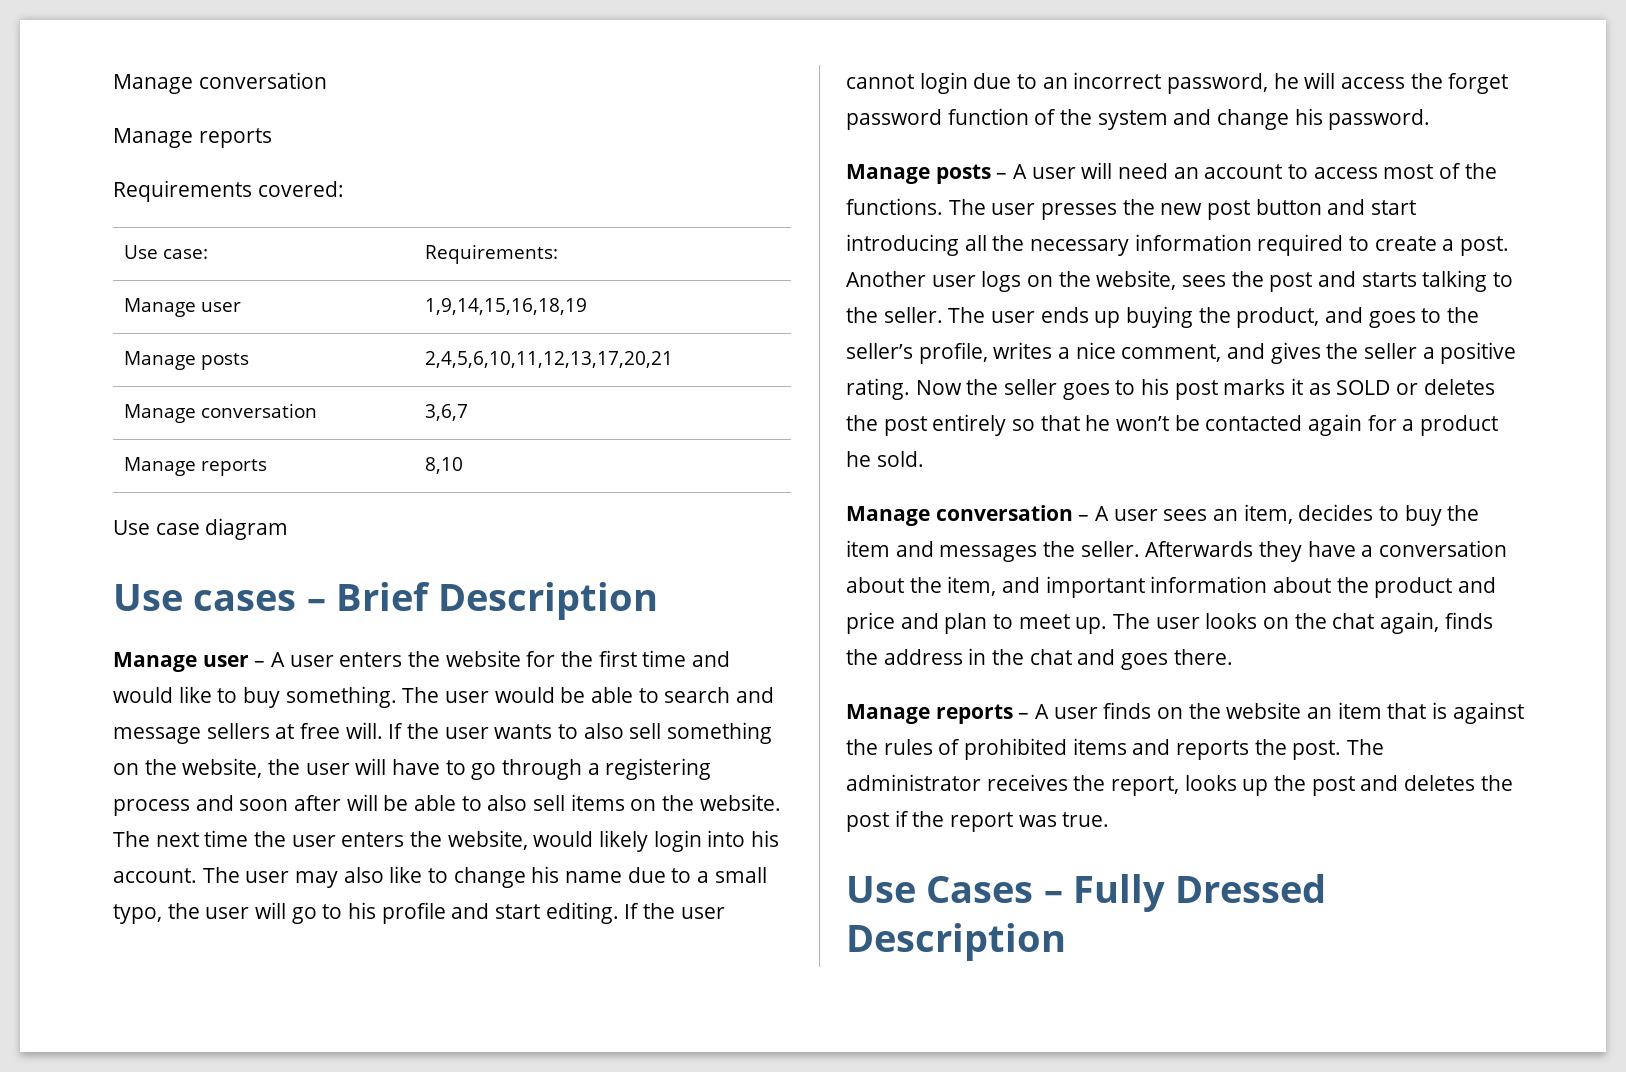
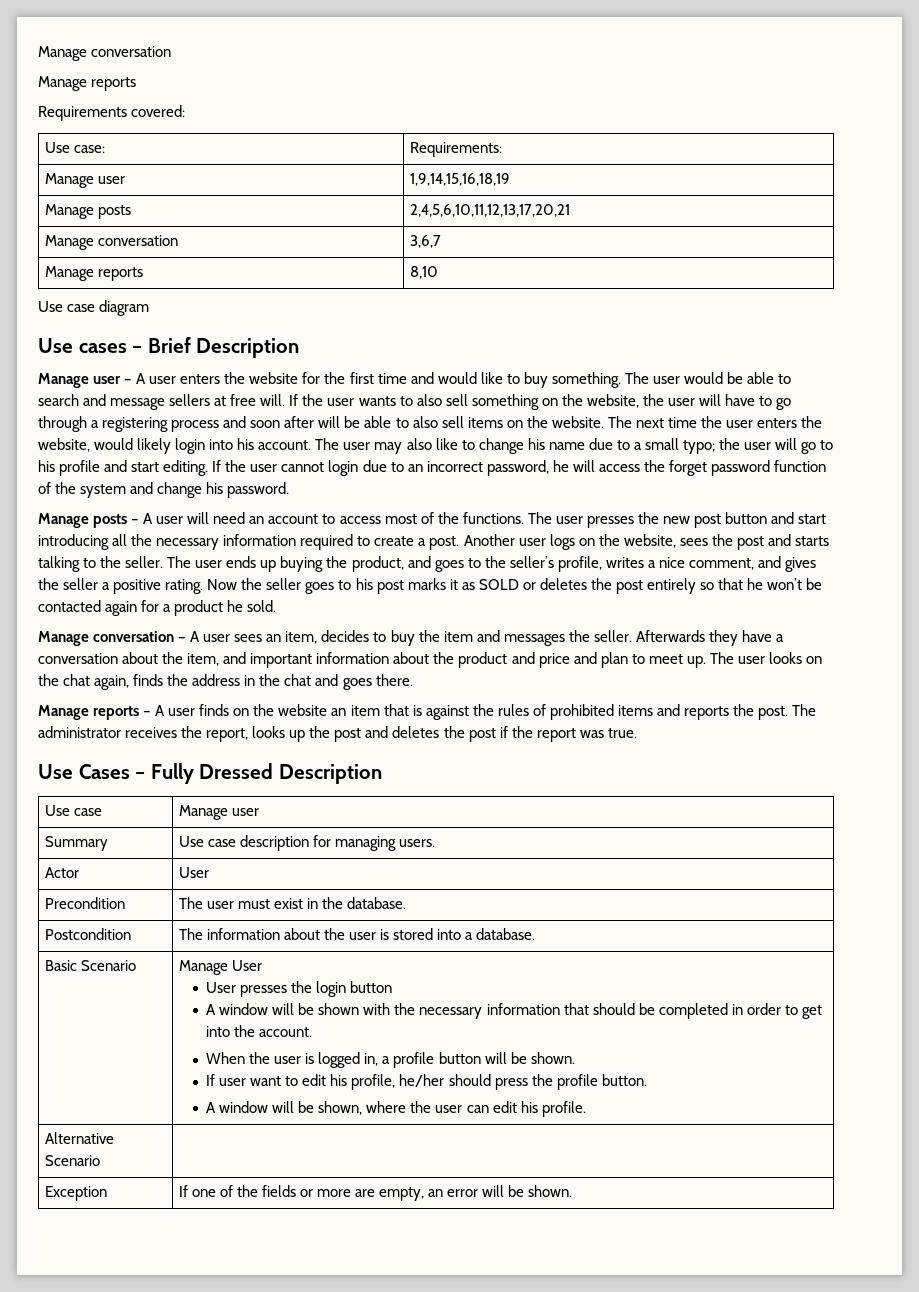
[113,904,162,924] typo, -> [683,440,715,454] typo;
(1066, 942) none -> [44,805,102,816] [178,805,259,820] [44,836,108,851] [178,835,435,851] [44,867,79,878] [178,867,209,878] [44,897,125,909] [178,897,406,909] [44,928,131,940] [178,928,535,940] [44,960,136,971] [178,960,262,975] [206,981,393,997] [206,1003,822,1019] [206,1025,313,1037] [206,1052,575,1068] [206,1074,647,1090] [206,1101,586,1117] [44,1132,114,1144] [44,1155,100,1166] [44,1186,107,1201] [178,1185,573,1201] // Use case | Manage user // Summary | Use case description for managing users. // Actor | User // Precondition | The user must exist in the database. // Postcondition | The information about the user is stored into a database. // Basic Scenario | Manage User // User presses the login button // A window will be shown with the necessary information that should be completed in order to get into the account. // When the user is logged in, a profile button will be shown. // If user want to edit his profile, he/her should press the profile button. // A window will be shown, where the user can edit his profile. // Alternative Scenario | // Exception | If one of the fields or more are empty, an error will be shown.

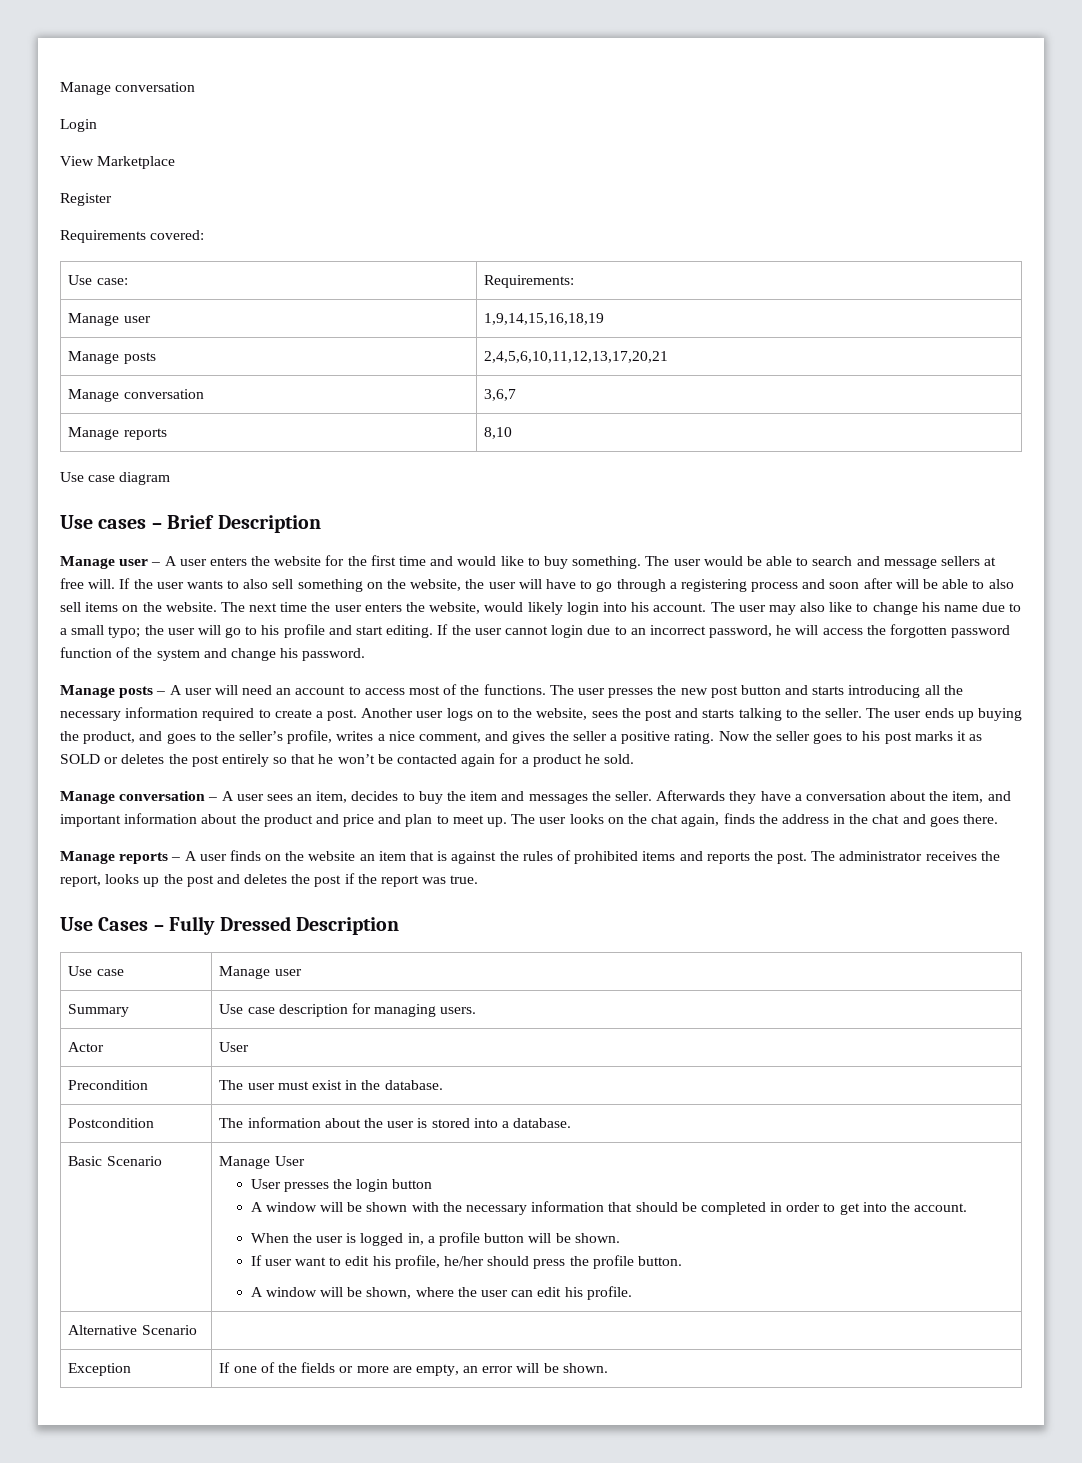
[38,76,137,91] Manage reports -> [60,119,97,132] [60,156,176,169] [60,193,112,206] Login // View Marketplace // Register
[668,460,707,476] forget -> [889,624,947,638] forgotten
[798,514,827,524] start -> [812,686,845,695] starts
(595, 542) none -> [497,709,510,718] to

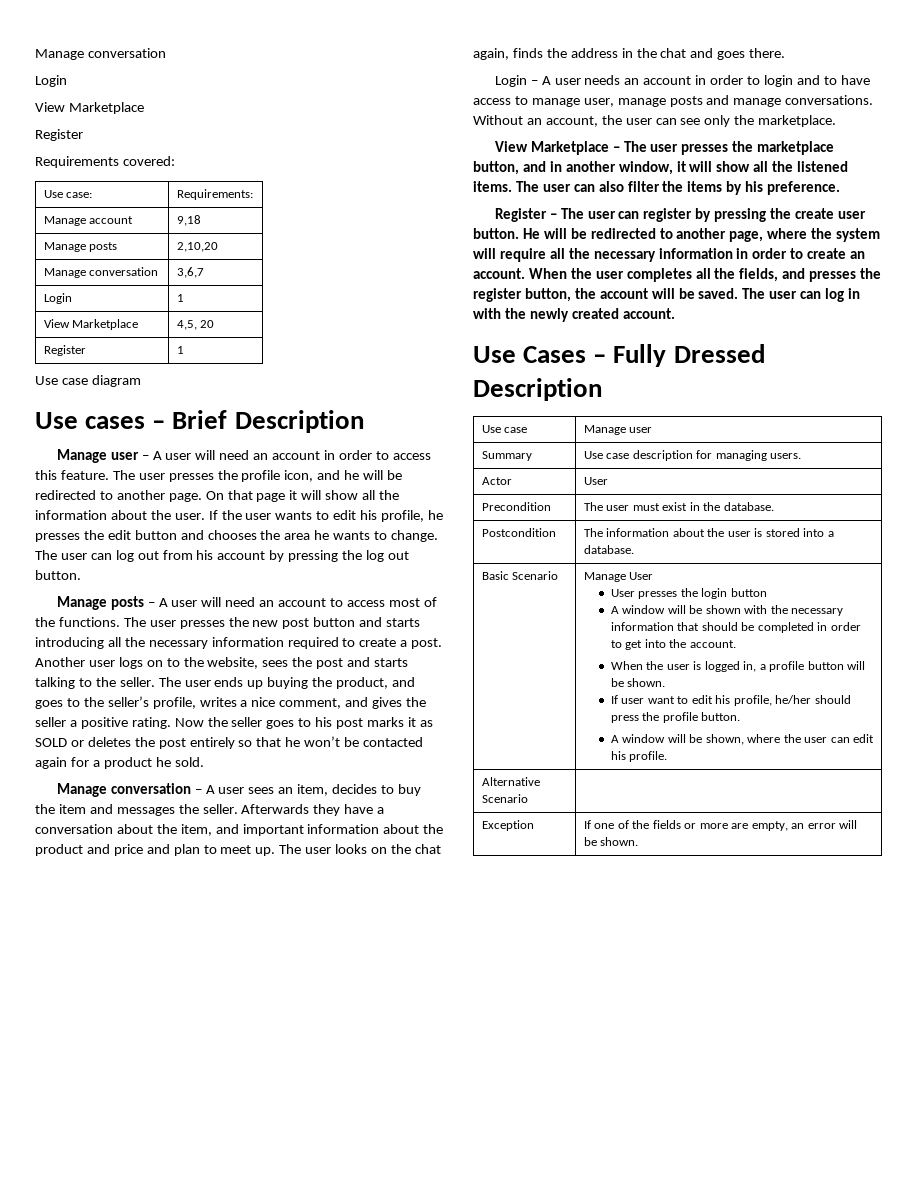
[123,316,151,323] [484,313,605,325] user | 1,9,14,15,16,18,19 -> [89,216,134,224] [176,215,201,226] account | 9,18
[484,351,669,363] 2,4,5,6,10,11,12,13,17,20,21 -> [176,242,218,252] 2,10,20
[68,427,167,440] [484,427,513,439] Manage reports | 8,10 -> [43,293,72,304] [176,294,184,302] [43,319,139,330] [176,320,215,330] [43,345,86,356] [176,346,184,354] Login | 1 // View Marketplace | 4,5, 20 // Register | 1
[209,555,997,569] [60,578,116,589] enters the website for the first time and would like to buy something. The user would be able to search and message sellers at free will. -> [195,450,431,460] [35,470,403,482] [35,490,400,502] [35,510,205,520] will need an account in order to access this feature. The user presses the profile icon, and he will be redirected to another page. On that page it will show all the information about the user.
[243,578,1014,592] [60,602,1022,615] [60,624,1011,638] [60,647,366,661] also sell something on the website, the user will have to go through a registering process and soon after will be able to also sell items on the website. The next time the user enters the website, would likely login into his account. The user may also like to change his name due to a small typo; the user will go to his profile and start editing. If the user cannot login due to an incorrect password, he will access the forgotten password function of the system and change his password. -> [333,510,443,522] [35,530,439,542] [35,550,409,562] [35,570,81,580] edit his profile, he presses the edit button and chooses the area he wants to change. The user can log out from his account by pressing the log out button.
[60,850,1000,864] [60,873,479,887] Manage reports – A user finds on the website an item that is against the rules of prohibited items and reports the post. The administrator receives the report, looks up the post and deletes the post if the report was true. -> [494,75,870,87] [473,95,874,107] [473,115,837,127] [494,141,835,155] [473,161,849,175] [473,181,841,195] [494,208,866,222] [473,228,881,242] [473,248,866,262] [473,268,882,282] [473,288,861,302] [473,308,675,322] Login – A user needs an account in order to login and to have access to manage user, manage posts and manage conversations. Without an account, the user can see only the marketplace. // View Marketplace – The user presses the marketplace button, and in another window, it will show all the listened items. The user can also filter the items by his preference. // Register – The user can register by pressing the create user button. He will be redirected to another page, where the system will require all the necessary information in order to create an account. When the user completes all the fields, and presses the register button, the account will be saved. The user can log in with the newly created account.

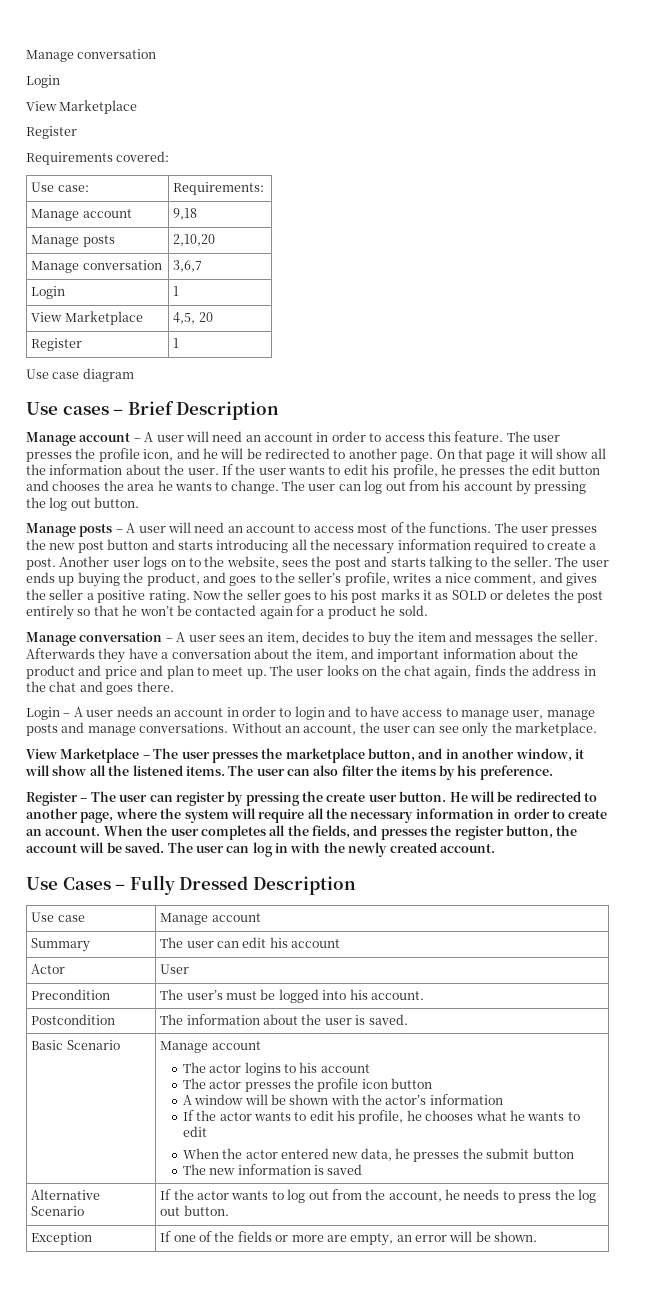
[110,452,139,460] user -> [79,433,131,442] account
[629,427,653,433] user -> [211,913,261,922] account
[583,450,802,461] [481,477,512,485] [583,477,608,485] [481,502,551,511] [583,502,774,511] Use case description for managing users. // Actor | User // Precondition | The user must exist in the database. -> [160,937,341,948] [31,964,66,974] [160,964,190,974] [31,989,111,1000] [160,989,424,1003] The user can edit his account // Actor | User // Precondition | The user’s must be logged into his account.
[765,528,834,537] [583,545,634,554] stored into a database. -> [368,1014,408,1025] saved.
[629,572,654,580] [610,588,728,599] User // User presses the login -> [211,1041,261,1050] [182,1062,370,1076] [182,1078,388,1092] account // The actor logins to his account // The actor presses the profile icon
[791,608,844,616] [610,622,861,633] [610,639,736,650] [610,661,866,672] [610,678,666,687] [610,695,851,706] [610,712,741,723] [610,734,875,745] [610,751,668,762] [481,777,540,786] [481,794,528,803] necessary information that should be completed in order to get into the account. // When the user is logged in, a profile button will be shown. // If user want to edit his profile, he/her should press the profile button. // A window will be shown, where the user can edit his profile. // Alternative Scenario | -> [385,1094,503,1105] [182,1110,580,1124] [182,1126,207,1137] [182,1148,574,1162] [182,1164,363,1175] [31,1189,101,1200] [31,1206,85,1216] [160,1189,596,1203] [160,1205,229,1216] actor’s information // If the actor wants to edit his profile, he chooses what he wants to edit // When the actor entered new data, he presses the submit button // The new information is saved // Alternative Scenario | If the actor wants to log out from the account, he needs to press the log out button.

